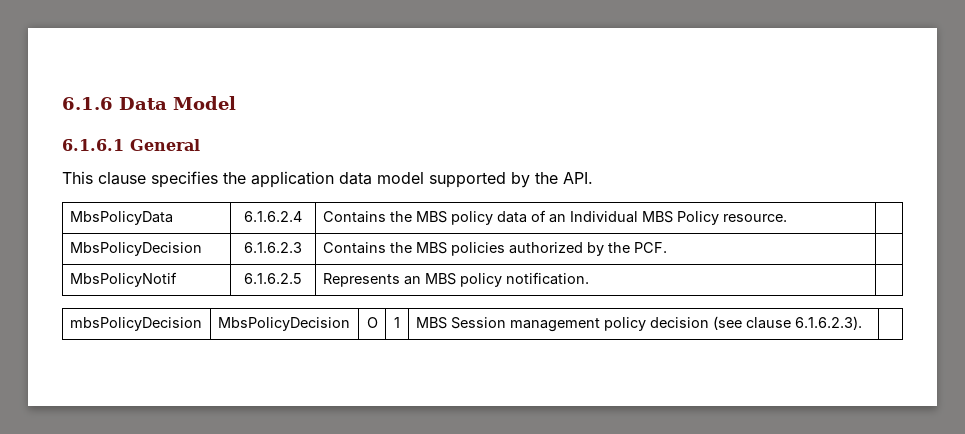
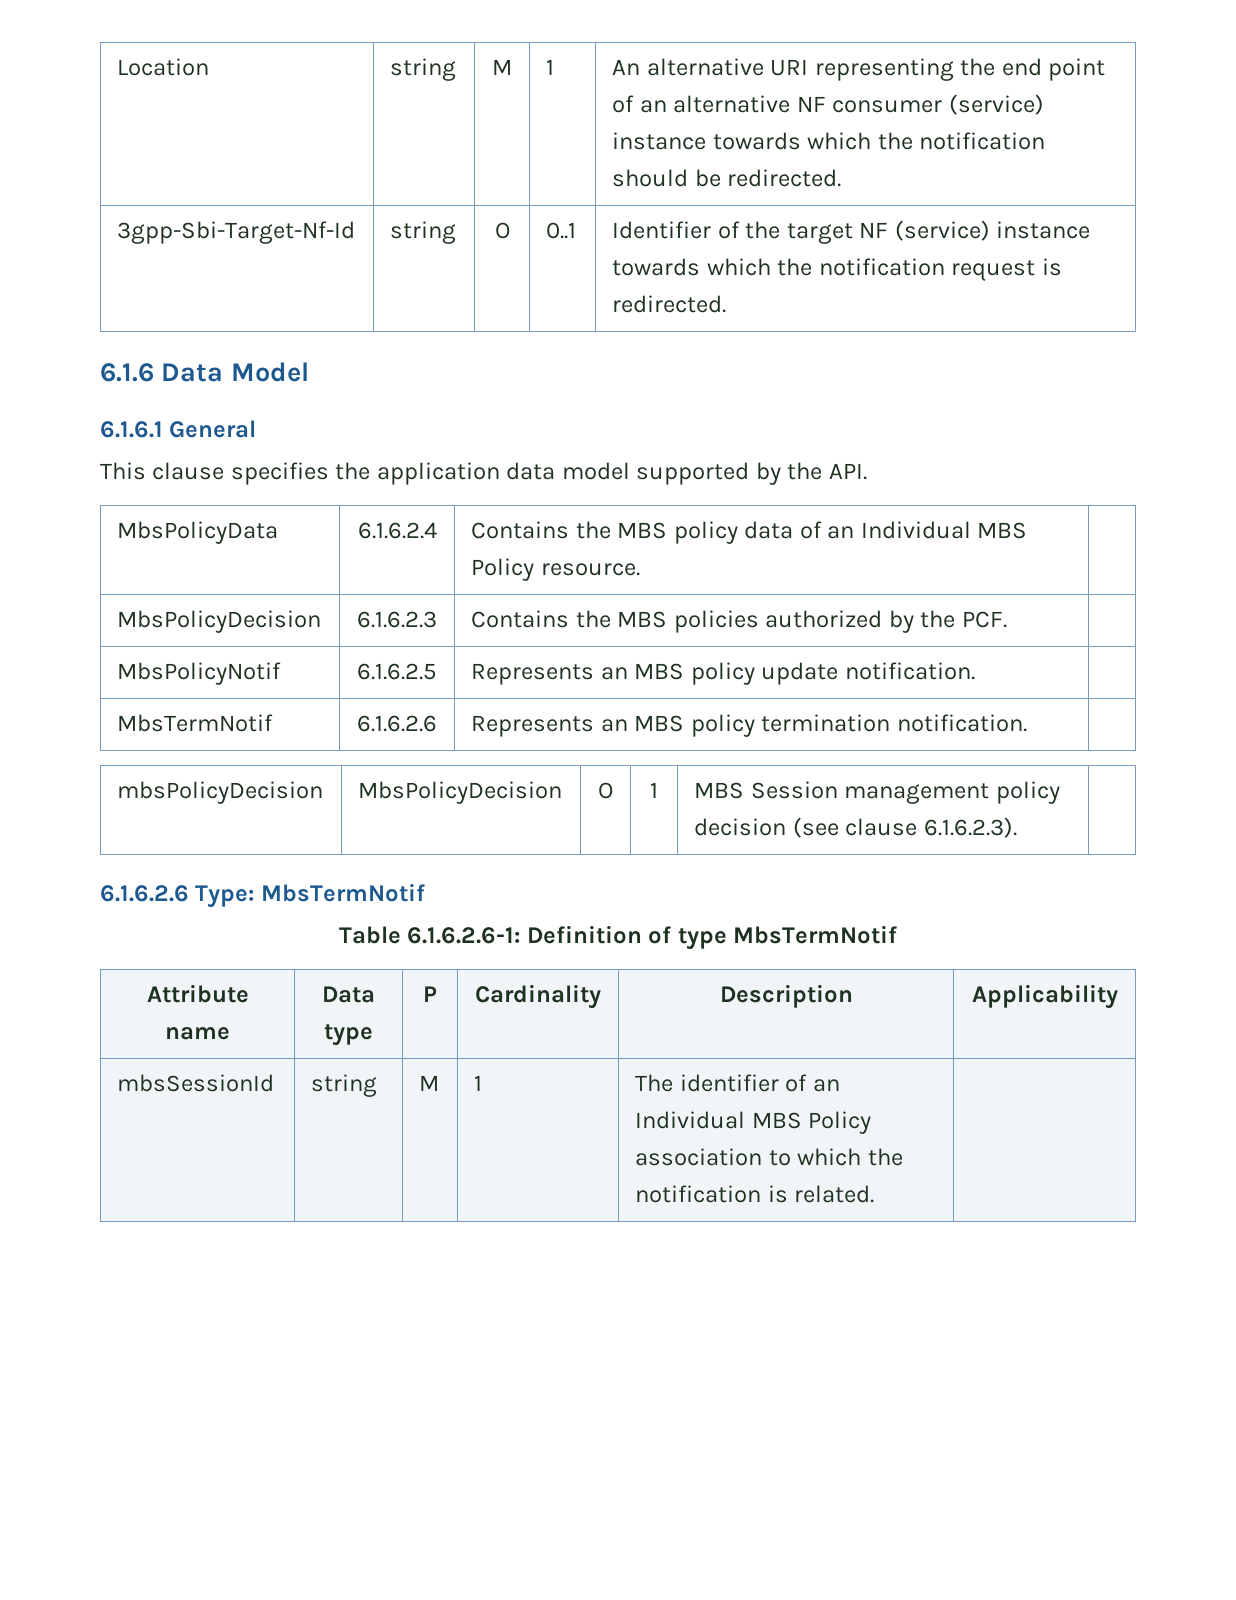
(62, 103) none -> [117,58,210,76] [390,58,457,81] [492,59,512,75] [546,59,555,75] [612,58,1106,81] [612,94,1044,115] [612,132,1046,150] [612,169,842,187] [117,221,356,244] [390,221,457,244] [494,222,510,239] [546,222,577,239] [612,220,1091,244] [612,258,1062,281] [612,295,727,313] Location | string | M | 1 | An alternative URI representing the end point of an alternative NF consumer (service) instance towards which the notification should be redirected. // 3gpp-Sbi-Target-Nf-Id | string | O | 0..1 | Identifier of the target NF (service) instance towards which the notification request is redirected. //
(502, 280) none -> [761,662,975,685] [117,714,274,732] [357,715,437,732] [471,714,891,737] update notification. | // MbsTermNotif | 6.1.6.2.6 | Represents an MBS policy termination
(862, 323) none -> [100,883,425,908] [338,925,898,950] [146,984,249,1003] [165,1027,230,1040] [322,986,375,1003] [324,1024,373,1046] [423,986,437,1002] [475,984,601,1009] [719,984,853,1008] [971,984,1118,1009] [117,1074,275,1092] [311,1074,378,1097] [419,1075,440,1091] [474,1075,483,1091] [635,1074,840,1092] [635,1111,872,1134] [635,1148,903,1166] [635,1185,875,1203] // 6.1.6.2.6 Type: MbsTermNotif // Table 6.1.6.2.6-1: Definition of type MbsTermNotif // Attribute name | Data type | P | Cardinality | Description | Applicability // mbsSessionId | string | M | 1 | The identifier of an Individual MBS Policy association to which the notification is related. |

